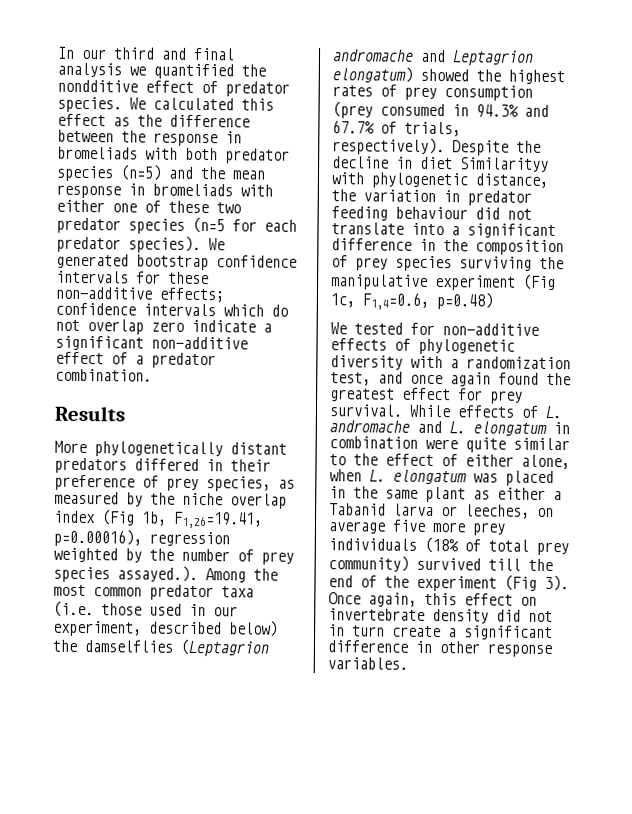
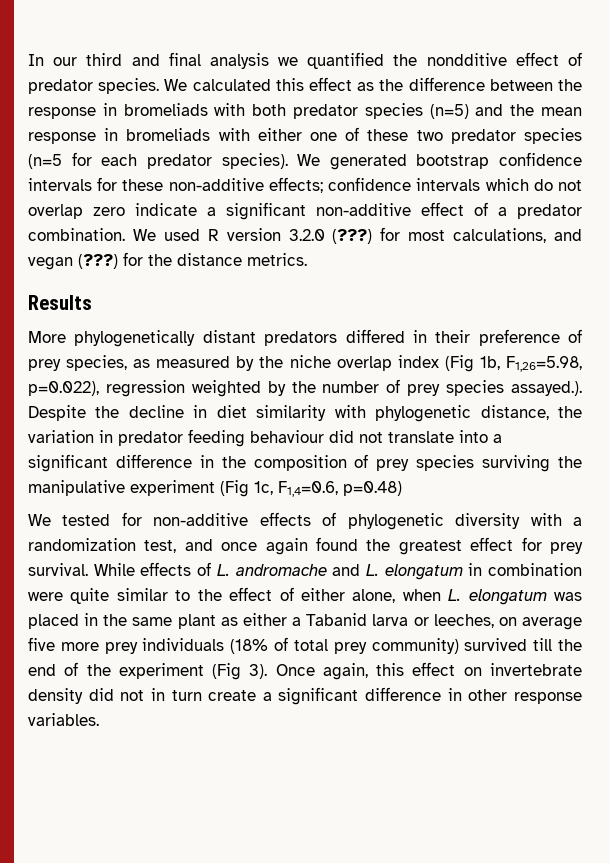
(152, 375) none -> [132,227,582,244] [28,252,307,270] We used R version 3.2.0 (???) for most calculations, and vegan (???) for the distance metrics.
[173,511,263,529] [53,528,142,547] F1,26=19.41, p=0.00016), -> [505,356,582,372] [28,381,99,396] F1,26=5.98, p=0.022),
[205,568,278,583] [53,584,254,601] [53,600,238,618] [53,620,278,637] [52,638,270,657] [332,49,534,66] [332,66,565,85] [332,84,533,101] [332,101,549,119] [332,120,461,137] [332,137,445,156] Among the most common predator taxa (i.e. those used in our experiment, described below) the damselflies (Leptagrion andromache and Leptagrion elongatum) showed the highest rates of prey consumption (prey consumed in 94.3% and 67.7% of trials, respectively). -> (583, 388) none
[460,157,549,172] Similarityy -> [256,405,327,421] similarity

